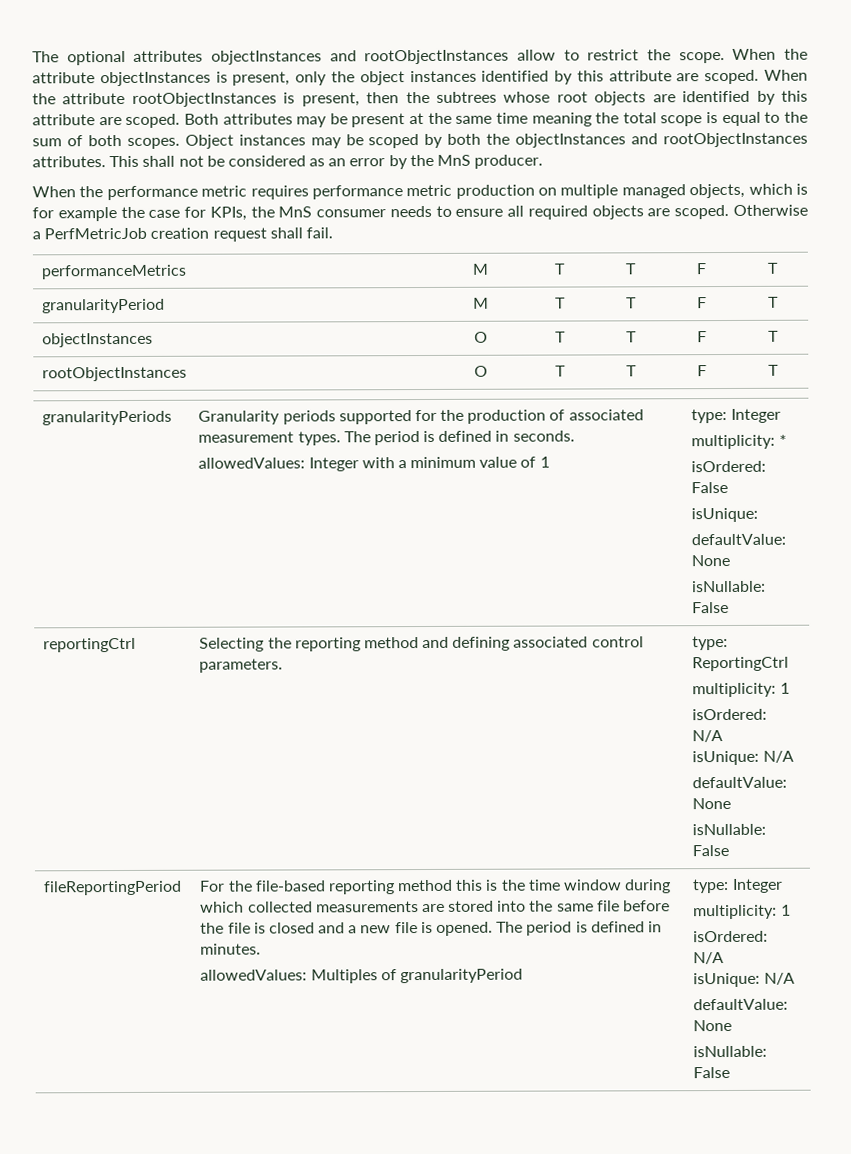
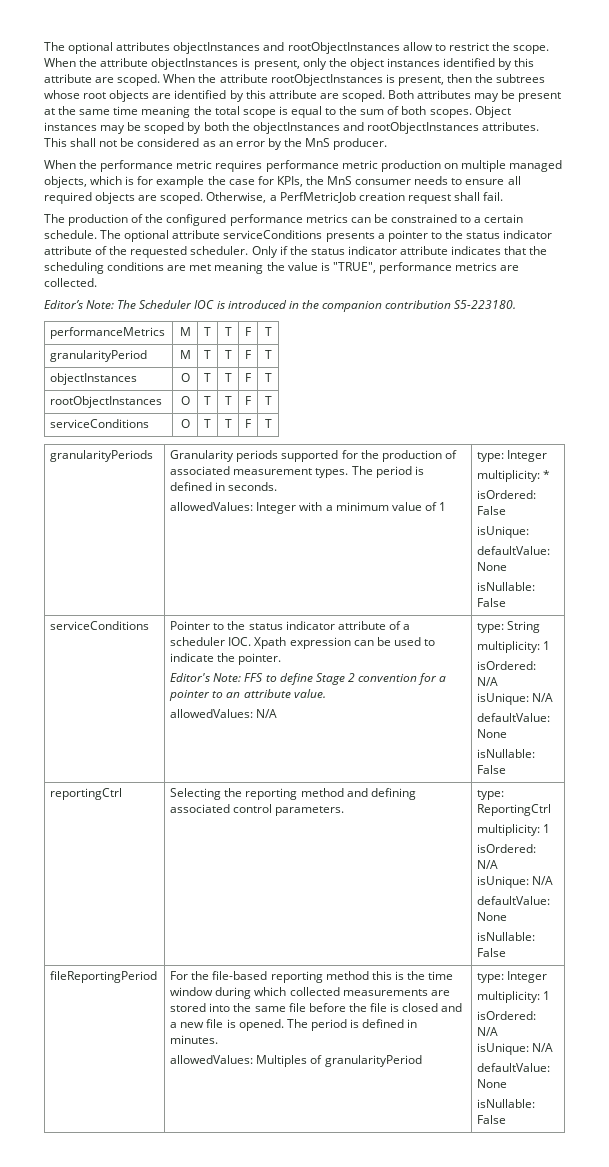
[733,204,808,216] Otherwise -> [206,192,267,203] Otherwise,
(333, 233) none -> [44,214,524,226] [44,230,553,242] [44,246,548,258] [44,262,520,274] [44,278,97,287] [44,300,517,312] // The production of the configured performance metrics can be constrained to a certain schedule. The optional attribute serviceConditions presents a pointer to the status indicator attribute of the requested scheduler. Only if the status indicator attribute indicates that the scheduling conditions are met meaning the value is "TRUE", performance metrics are collected. // Editor’s Note: The Scheduler IOC is introduced in the companion contribution S5-223180.
(779, 370) none -> [50,419,150,428] [180,419,190,428] [204,419,211,428] [224,419,232,428] [245,419,251,428] [264,419,272,428] // serviceConditions | O | T | T | F | T
(730, 607) none -> [50,621,150,630] [170,621,411,630] [170,637,436,649] [170,653,282,665] [170,673,447,685] [169,689,326,701] [170,709,278,718] [477,621,541,633] [477,641,551,653] [477,661,537,670] [477,677,499,686] [477,693,554,705] [477,713,551,722] [477,729,508,738] [477,749,536,758] [477,765,507,774] // serviceConditions | Pointer to the status indicator attribute of a scheduler IOC. Xpath expression can be used to indicate the pointer. // Editor's Note: FFS to define Stage 2 convention for a pointer to an attribute value. // allowedValues: N/A | type: String // multiplicity: 1 // isOrdered: N/A // isUnique: N/A // defaultValue: None // isNullable: False

